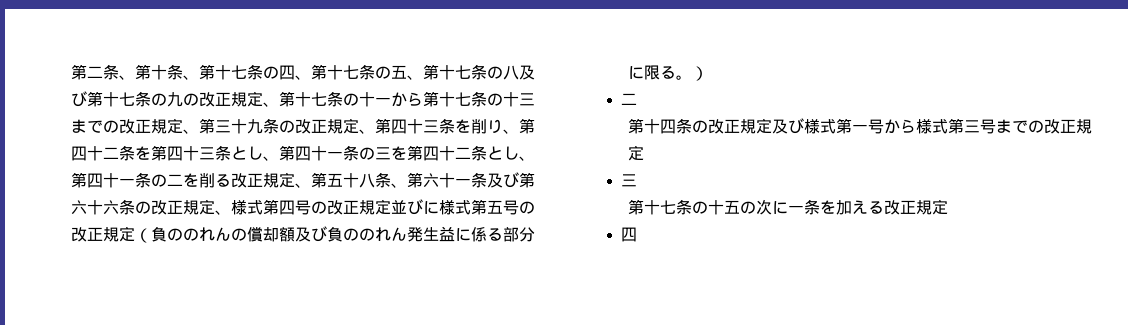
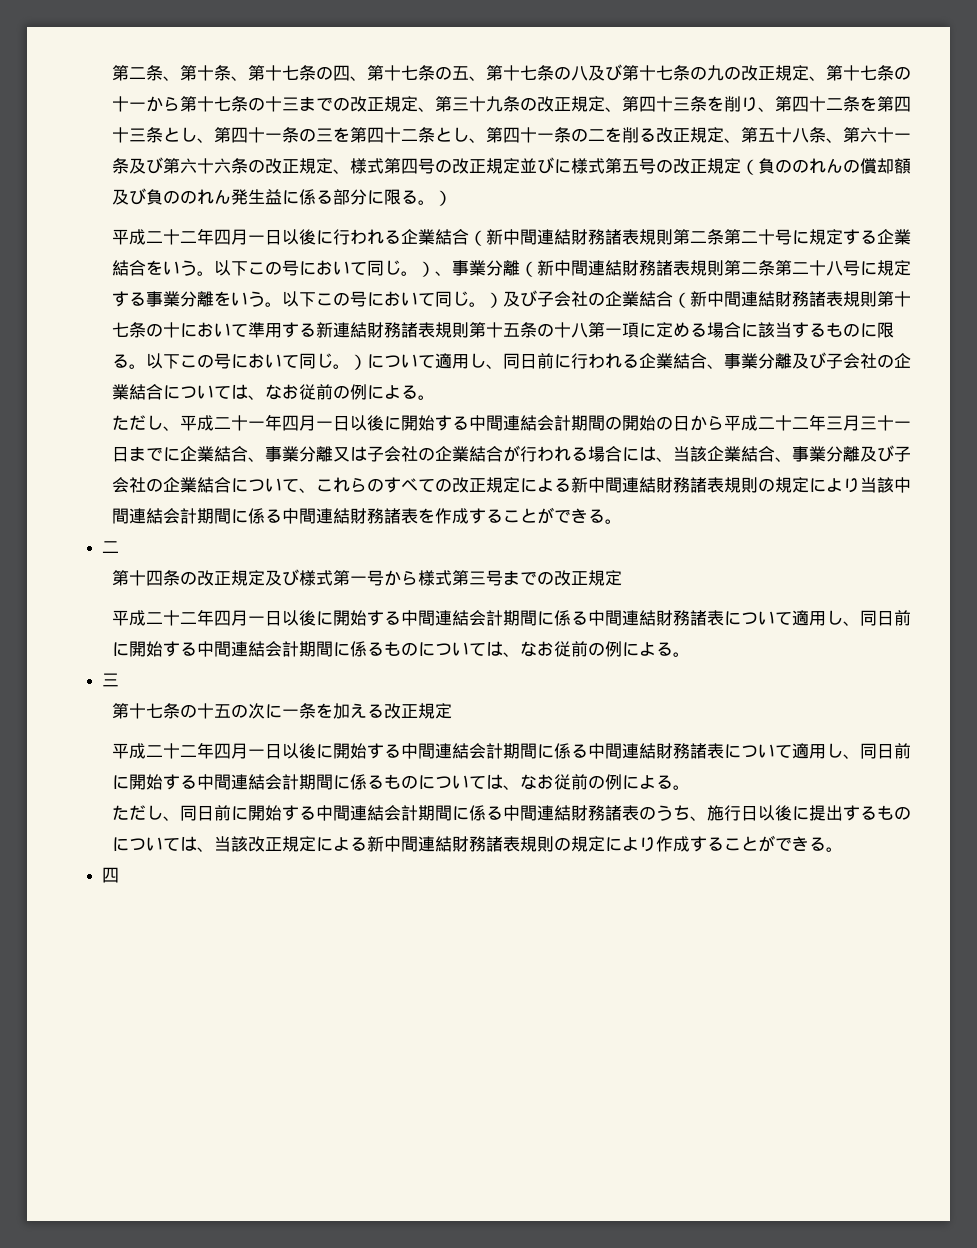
(709, 73) none -> [111,228,911,246] [111,260,911,277] [111,290,911,308] [111,322,894,338] [111,352,911,370] [111,384,435,400] [111,414,911,431] [111,445,911,462] [111,477,911,493] [111,507,622,524] // 平成二十二年四月一日以後に行われる企業結合（新中間連結財務諸表規則第二条第二十号に規定する企業結合をいう。以下この号において同じ。）、事業分離（新中間連結財務諸表規則第二条第二十八号に規定する事業分離をいう。以下この号において同じ。）及び子会社の企業結合（新中間連結財務諸表規則第十七条の十において準用する新連結財務諸表規則第十五条の十八第一項に定める場合に該当するものに限る。以下この号において同じ。）について適用し、同日前に行われる企業結合、事業分離及び子会社の企業結合については、なお従前の例による。 // ただし、平成二十一年四月一日以後に開始する中間連結会計期間の開始の日から平成二十二年三月三十一日までに企業結合、事業分離又は子会社の企業結合が行われる場合には、当該企業結合、事業分離及び子会社の企業結合について、これらのすべての改正規定による新中間連結財務諸表規則の規定により当該中間連結会計期間に係る中間連結財務諸表を作成することができる。
(645, 153) none -> [111,609,911,626] [111,641,690,657] // 平成二十二年四月一日以後に開始する中間連結会計期間に係る中間連結財務諸表について適用し、同日前に開始する中間連結会計期間に係るものについては、なお従前の例による。
(949, 207) none -> [111,742,911,759] [111,774,690,790] [111,805,911,821] [111,835,843,852] // 平成二十二年四月一日以後に開始する中間連結会計期間に係る中間連結財務諸表について適用し、同日前に開始する中間連結会計期間に係るものについては、なお従前の例による。 // ただし、同日前に開始する中間連結会計期間に係る中間連結財務諸表のうち、施行日以後に提出するものについては、当該改正規定による新中間連結財務諸表規則の規定により作成することができる。

